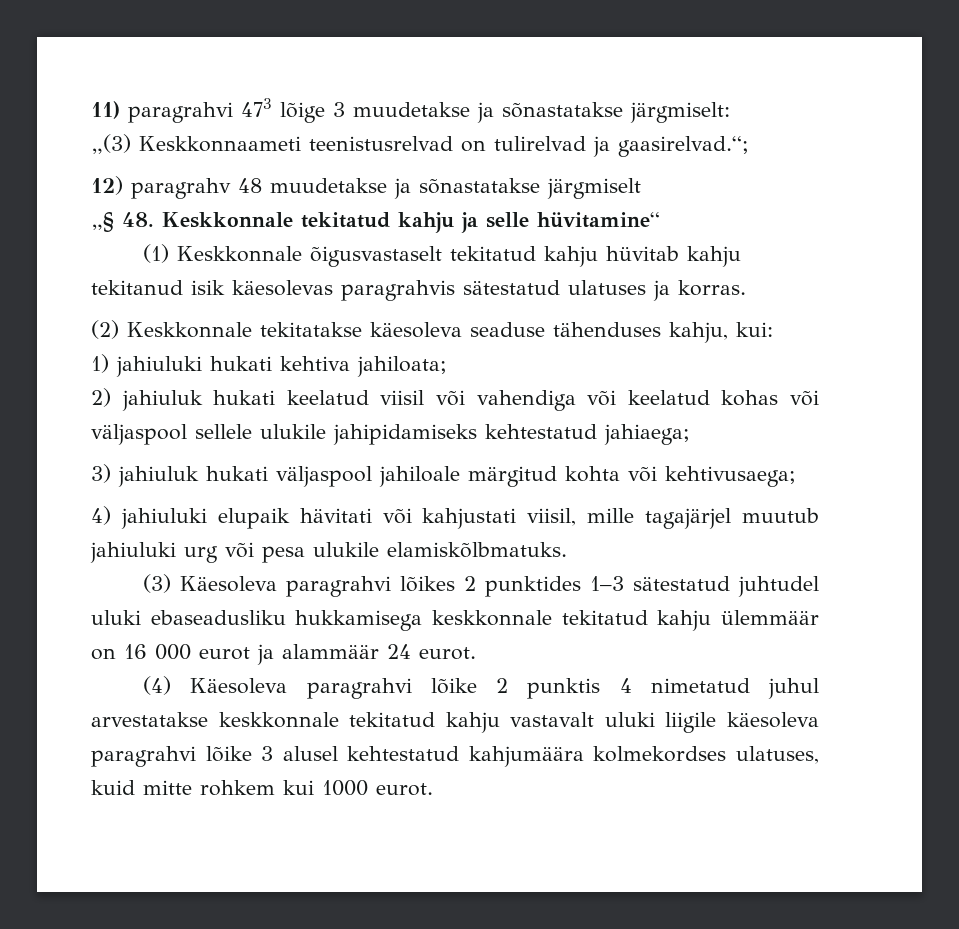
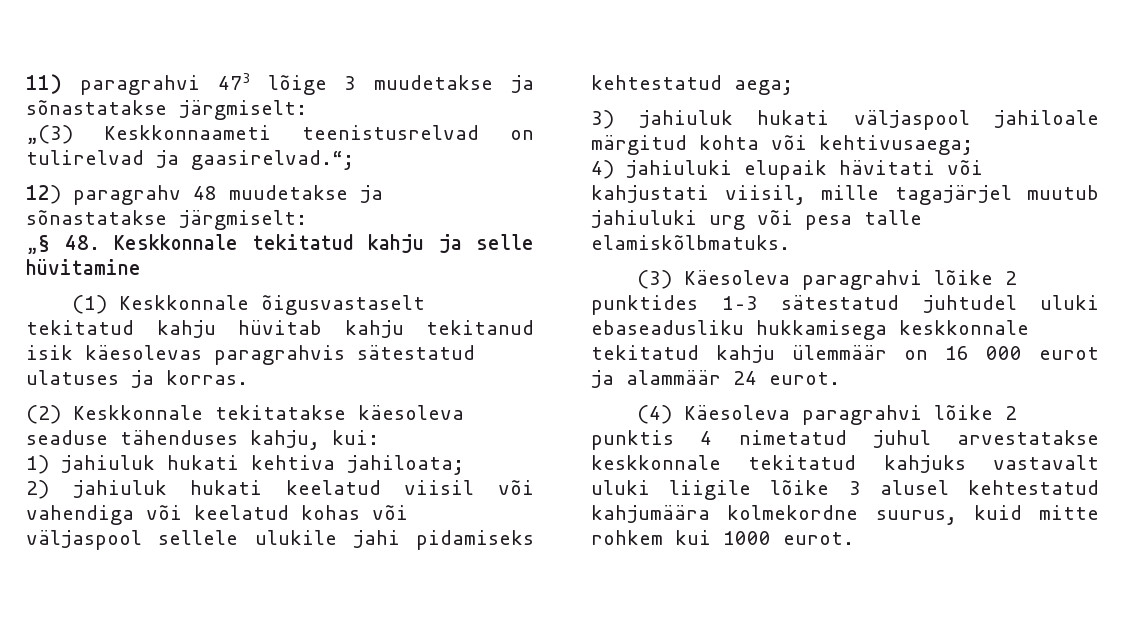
[547,178,641,199] järgmiselt -> [179,210,307,230] järgmiselt:
[537,212,660,228] hüvitamine“ -> [26,259,141,275] hüvitamine
[116,356,202,377] jahiuluki -> [61,455,155,473] jahiuluk
[333,424,690,445] jahipidamiseks kehtestatud jahiaega; -> [352,530,534,550] [591,75,793,95] jahi pidamiseks kehtestatud aega;
[313,542,379,557] ulukile -> [864,210,922,225] talle
[400,576,456,592] lõikes -> [934,270,994,285] lõike
[445,712,500,733] kahju -> [883,455,966,473] kahjuks
[726,712,819,728] [91,746,196,767] käesoleva paragrahvi -> (752, 490) none
[593,746,819,764] kolmekordses ulatuses, -> [727,505,957,525] kolmekordne suurus,

